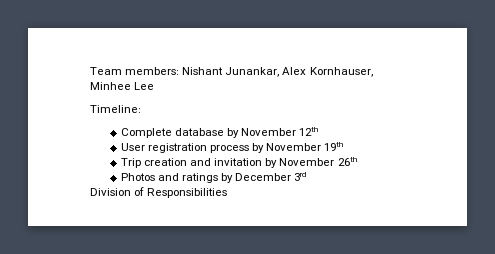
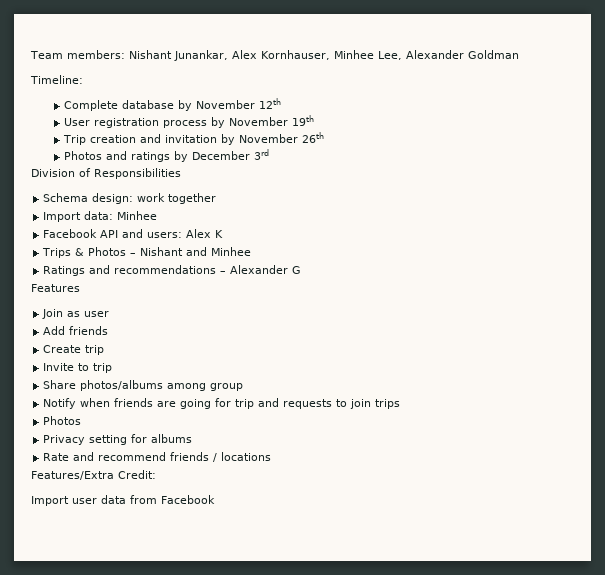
[134,82,155,90] Lee -> [377,50,519,60] Lee, Alexander Goldman
(228, 193) none -> [43,193,217,204] [43,211,158,222] [43,229,224,238] [42,247,252,258] [43,265,302,276] [31,284,80,292] [42,309,110,319] [43,326,109,335] [43,345,105,355] [43,363,113,373] [43,380,244,391] [43,398,401,409] [43,416,82,425] [43,434,193,445] [43,452,272,462] [31,470,156,480] [31,495,215,506] // Schema design: work together // Import data: Minhee // Facebook API and users: Alex K // Trips & Photos – Nishant and Minhee // Ratings and recommendations – Alexander G // Features // Join as user // Add friends // Create trip // Invite to trip // Share photos/albums among group // Notify when friends are going for trip and requests to join trips // Photos // Privacy setting for albums // Rate and recommend friends / locations // Features/Extra Credit: // Import user data from Facebook

